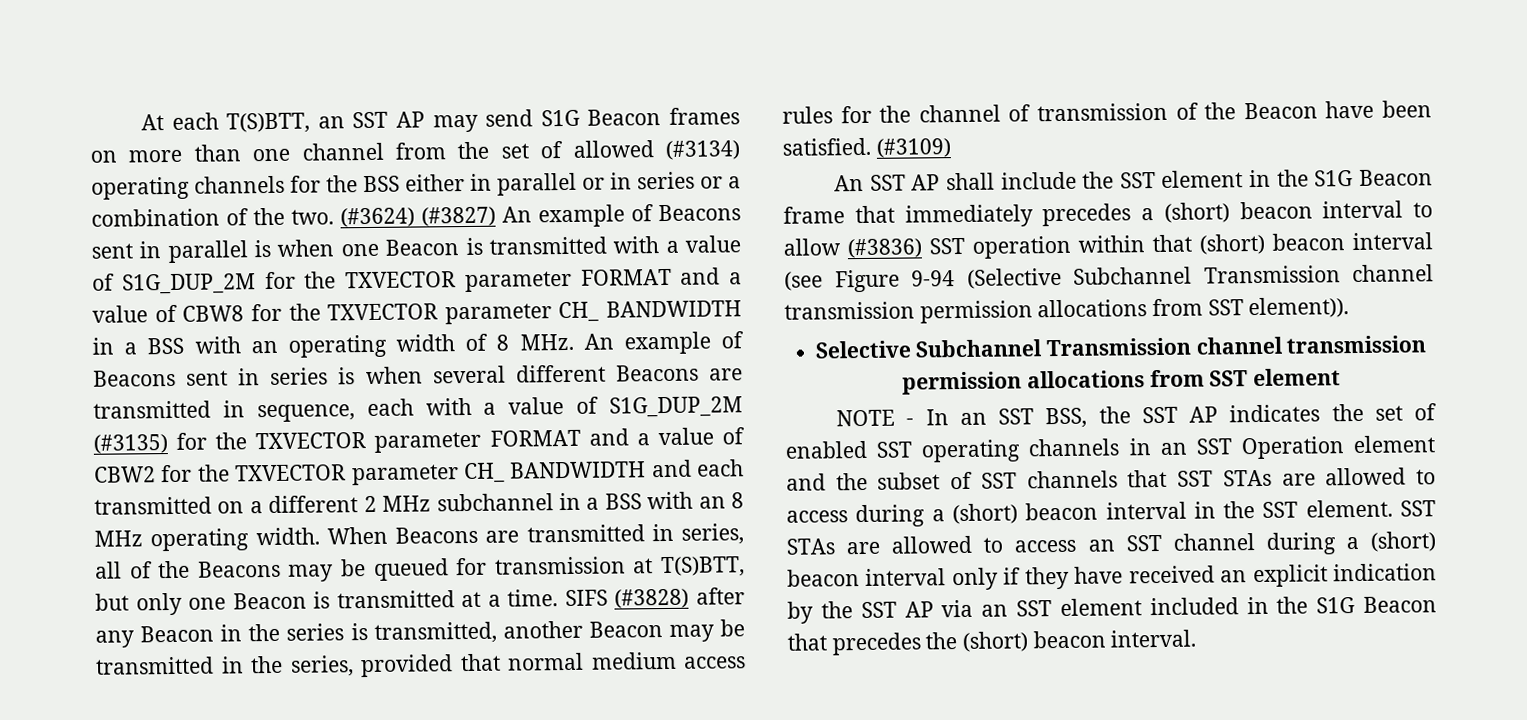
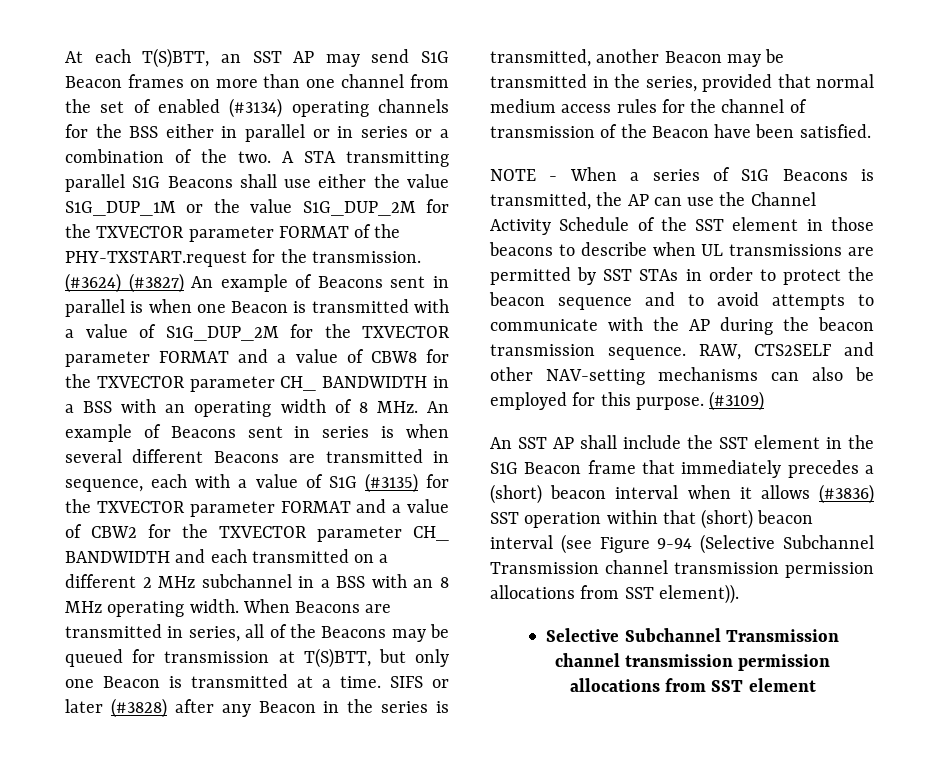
[572,140,654,158] allowed -> [158,99,220,113] enabled
(334, 217) none -> [282,151,449,167] [65,174,449,192] [65,199,449,216] [65,224,401,242] [65,249,421,267] A STA transmitting parallel S1G Beacons shall use either the value S1G_DUP_1M or the value S1G_DUP_2M for the TXVECTOR parameter FORMAT of the PHY-TXSTART.request for the transmission.
[609,396,743,418] S1G_DUP_2M -> [328,476,357,488] S1G
(608, 598) none -> [432,679,449,688] [65,699,103,713] or later
(871, 146) none -> [490,167,874,181] [490,192,816,210] [490,217,874,235] [489,242,874,256] [490,267,874,285] [489,292,874,310] [490,317,874,335] [490,342,874,360] [490,367,874,385] [490,392,704,410] // NOTE - When a series of S1G Beacons is transmitted, the AP can use the Channel Activity Schedule of the SST element in those beacons to describe when UL transmissions are permitted by SST STAs in order to protect the beacon sequence and to avoid attempts to communicate with the AP during the beacon transmission sequence. RAW, CTS2SELF and other NAV-setting mechanisms can also be employed for this purpose.
[1413,202,1433,218] [783,238,841,256] to allow -> [687,485,810,499] when it allows
[836,403,1437,429] [785,435,1435,463] [786,467,1436,491] [786,499,1436,528] [786,531,1436,555] [787,563,1437,591] [787,596,1437,624] [787,629,1197,656] // NOTE - In an SST BSS, the SST AP indicates the set of enabled SST operating channels in an SST Operation element and the subset of SST channels that SST STAs are allowed to access during a (short) beacon interval in the SST element. SST STAs are allowed to access an SST channel during a (short) beacon interval only if they have received an explicit indication by the SST AP via an SST element included in the S1G Beacon that precedes the (short) beacon interval. -> (816, 685) none

